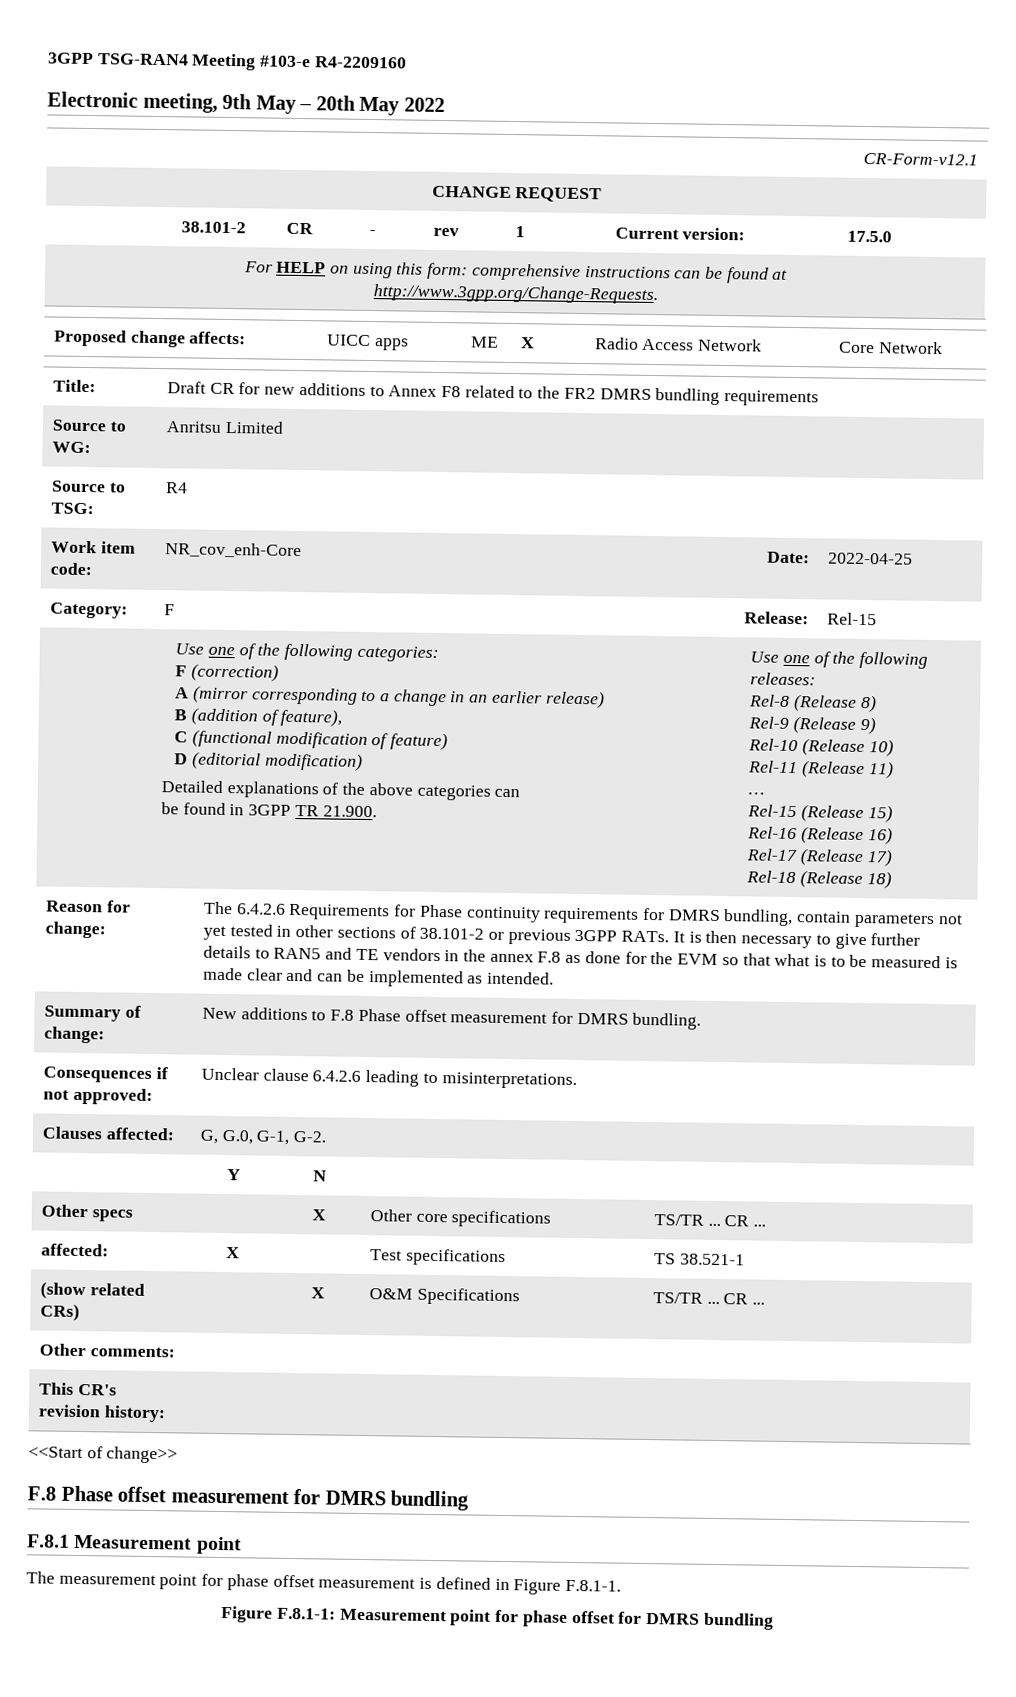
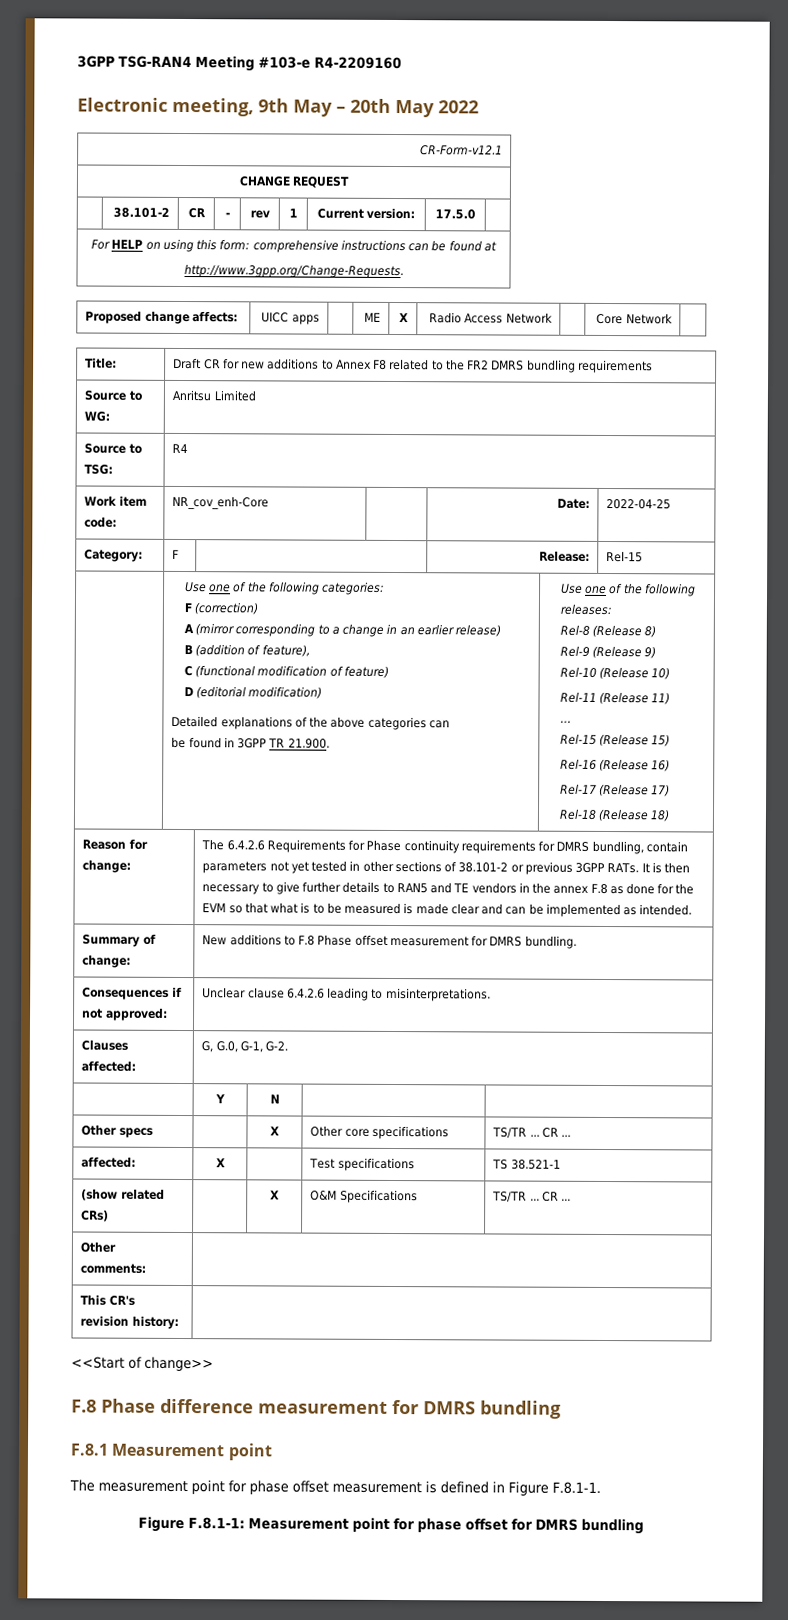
[117,1486,167,1503] offset -> [159,1398,254,1414] difference

